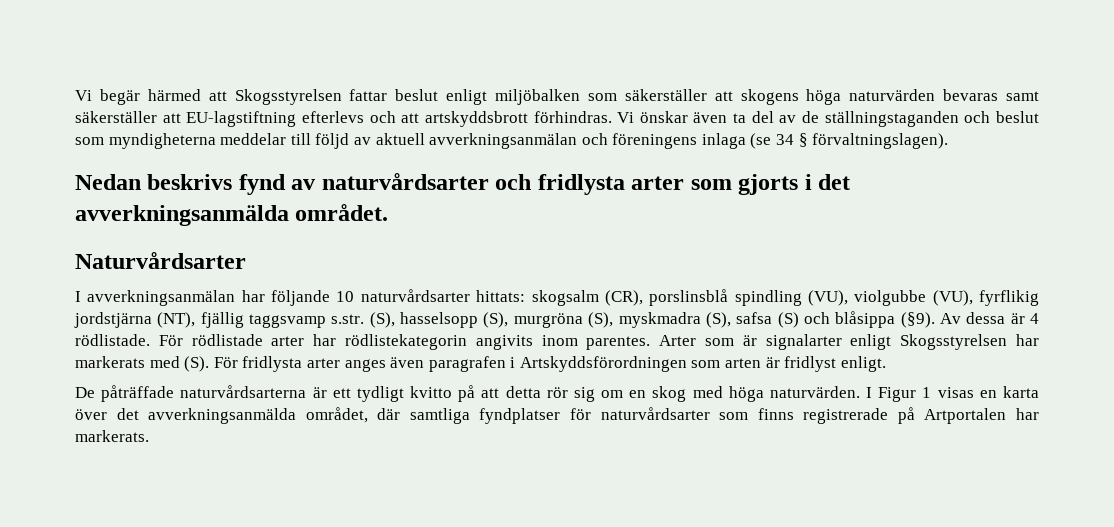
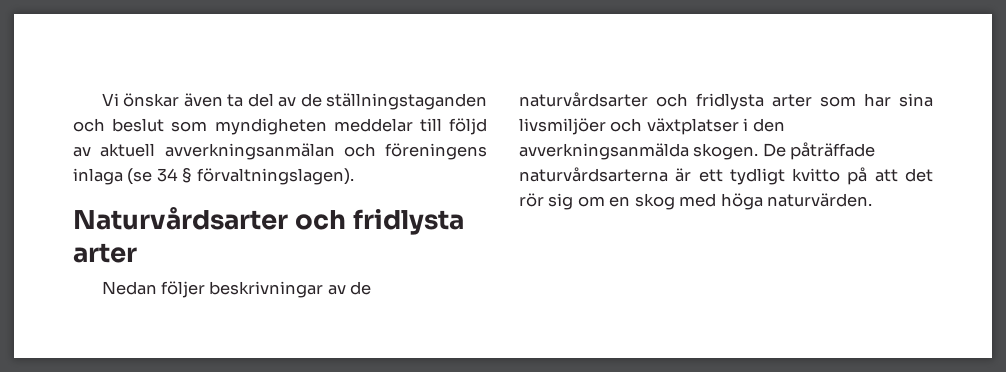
[75,89,1039,105] [75,111,635,127] Vi begär härmed att Skogsstyrelsen fattar beslut enligt miljöbalken som säkerställer att skogens höga naturvärden bevaras samt säkerställer att EU-lagstiftning efterlevs och att artskyddsbrott förhindras. Vi -> [101,93,119,106] Vi
[108,133,216,149] myndigheterna -> [214,118,327,135] myndigheten
[75,174,316,195] Nedan beskrivs fynd av -> [73,207,465,235] [73,243,137,263] [101,281,372,298] Naturvårdsarter och fridlysta arter // Nedan följer beskrivningar av de
[738,174,851,195] [75,204,389,226] [75,252,246,269] [75,289,1040,306] [74,311,1040,328] [75,334,1039,350] [75,356,886,372] gjorts i det avverkningsanmälda området. // Naturvårdsarter // I avverkningsanmälan har följande 10 naturvårdsarter hittats: skogsalm (CR), porslinsblå spindling (VU), violgubbe (VU), fyrflikig jordstjärna (NT), fjällig taggsvamp s.str. (S), hasselsopp (S), murgröna (S), myskmadra (S), safsa (S) och blåsippa (§9). Av dessa är 4 rödlistade. För rödlistade arter har rödlistekategorin angivits inom parentes. Arter som är signalarter enligt Skogsstyrelsen har markerats med (S). För fridlysta arter anges även paragrafen i Artskyddsförordningen som arten är fridlyst enligt. // -> [864,93,933,107] [519,118,785,135] [519,143,759,160] har sina livsmiljöer och växtplatser i den avverkningsanmälda skogen.
[505,386,541,398] detta -> [905,168,933,182] det
[866,386,1039,402] [75,407,1039,424] [75,430,149,442] I Figur 1 visas en karta över det avverkningsanmälda området, där samtliga fyndplatser för naturvårdsarter som finns registrerade på Artportalen har markerats. -> (873, 200) none

